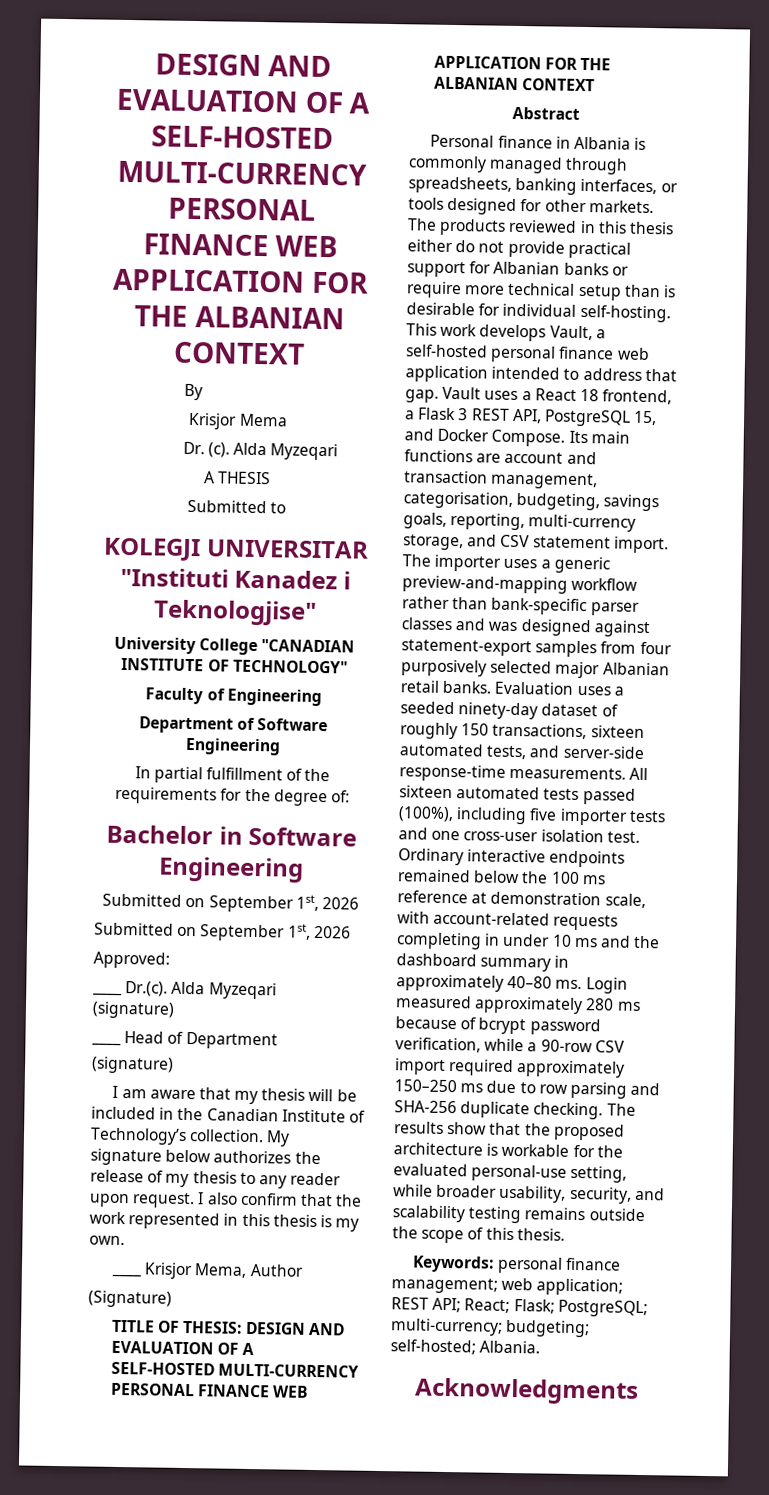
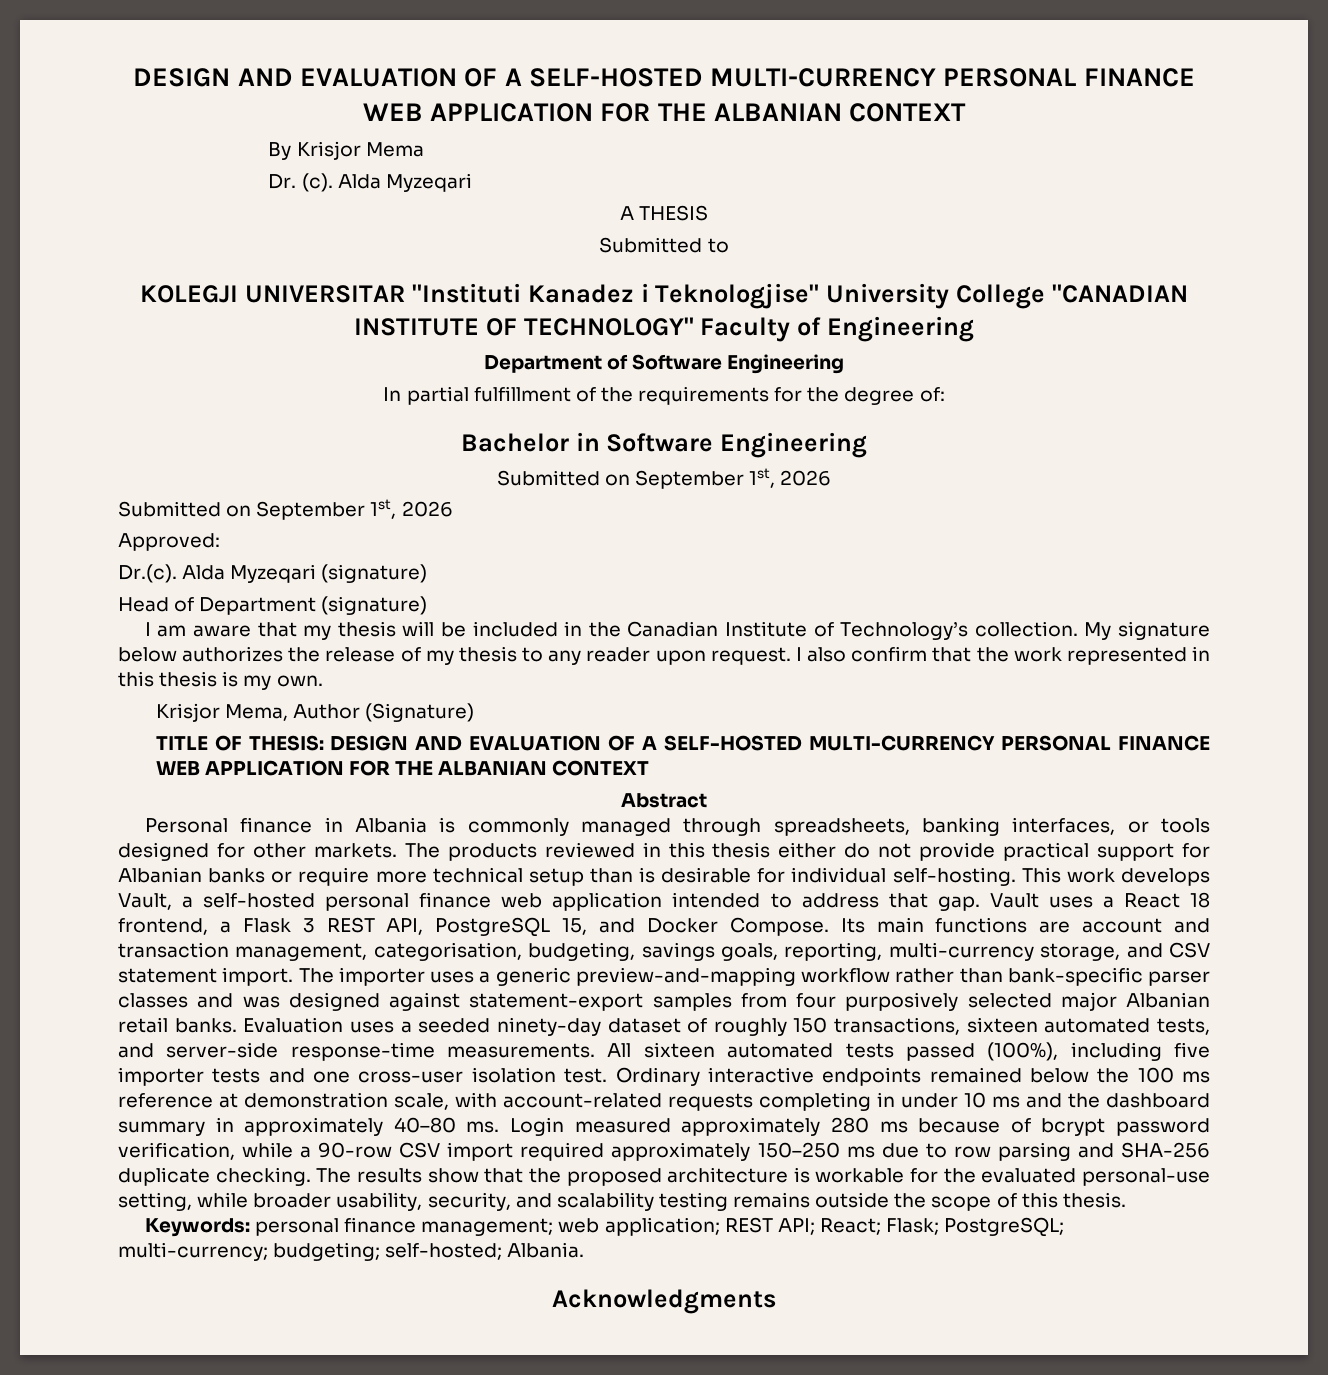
(203, 392) // -> (292, 151) none
(317, 612) // -> (820, 296) none
(348, 666) // -> (694, 326) none
[92,992,122,996] ____ -> (220, 542) none
[92,1001,175,1019] [91,1042,121,1046] // (signature) // ____ -> [321,564,428,583] (signature) //
(278, 1040) // -> (317, 606) none
[110,1273,141,1278] ____ -> (323, 681) none
(304, 1270) // -> (360, 711) none

